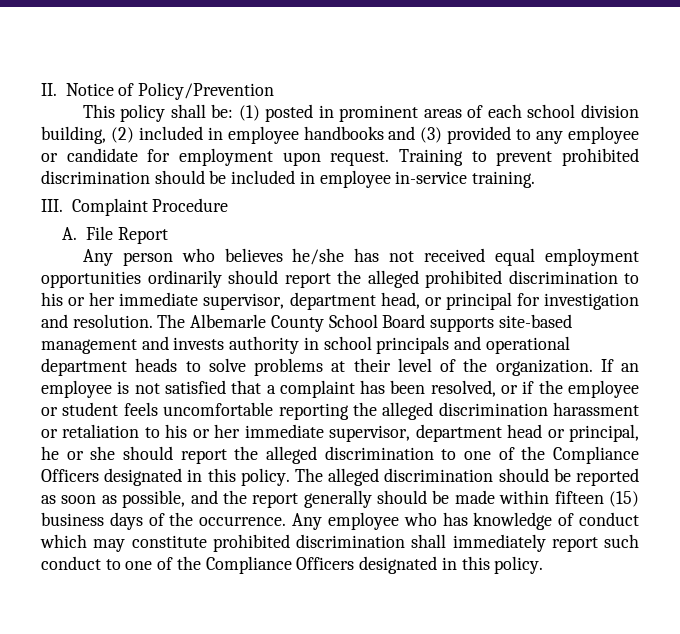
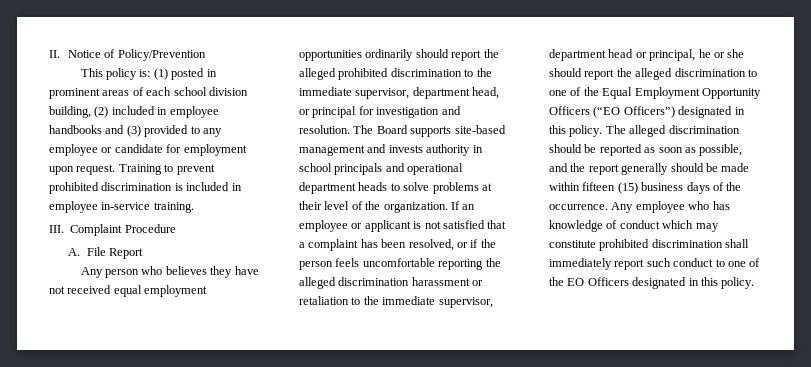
[170,104,234,118] shall be: -> [139,69,151,77] is:
[154,170,227,184] should be -> [174,183,183,191] is
[292,248,380,265] he/she has -> [210,266,259,278] they have
[41,292,116,306] his or her -> [476,68,492,77] the
[190,314,378,332] Albemarle County School -> (374, 129) none
(112, 389) none -> [351,220,411,232] or applicant
[568,380,640,398] [41,402,119,416] employee or student -> [299,261,333,270] person
[165,424,241,438] his or her -> [363,296,379,305] the
[553,446,640,464] [41,469,99,482] Compliance Officers -> [602,87,761,99] [549,106,675,118] Equal Employment Opportunity Officers (“EO Officers”)
[205,556,292,574] Compliance -> [567,278,585,286] EO

